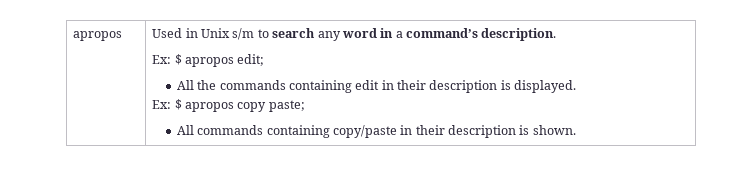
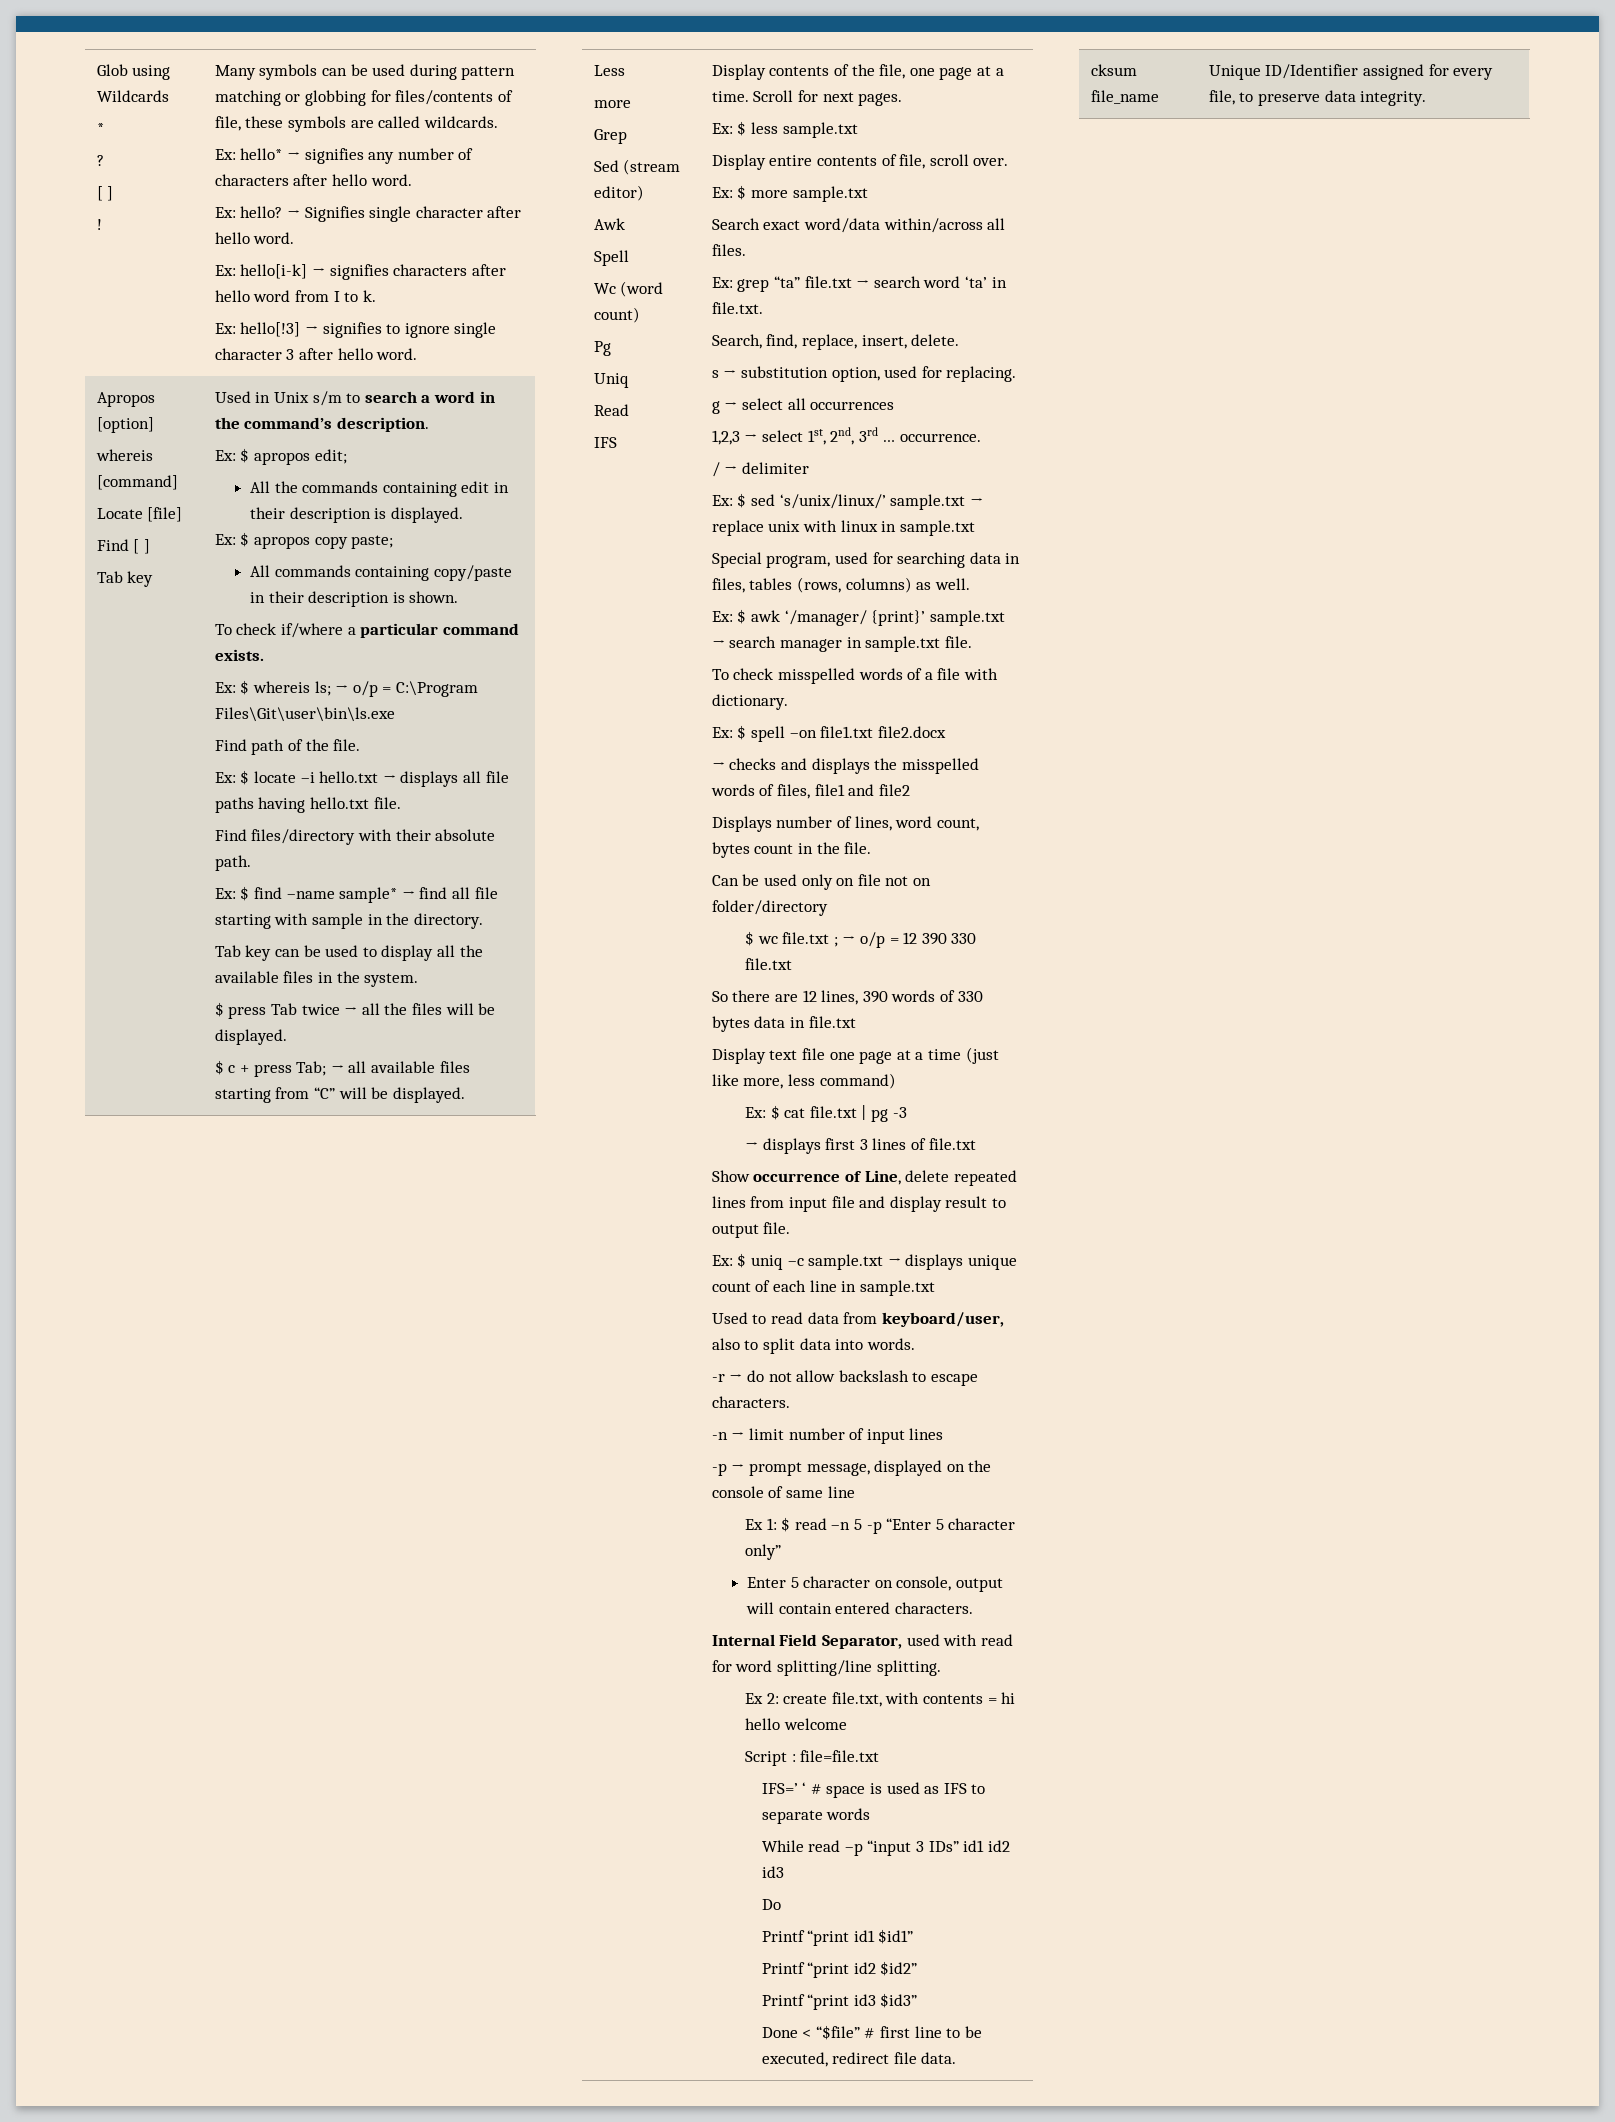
[73,31,123,41] apropos -> [96,64,171,80] [96,90,169,102] [96,123,104,134] [96,155,104,166] [96,186,114,201] [96,219,102,230] [214,64,516,80] [214,90,513,106] [214,116,498,132] [214,148,474,164] [214,174,412,186] [214,206,522,222] [214,232,295,244] [214,264,506,280] [214,290,376,302] [214,322,497,338] [214,348,418,360] [96,392,155,407] [96,417,154,433] [95,449,153,461] [96,475,178,490] [96,507,183,522] [96,539,151,554] [96,571,154,587] Glob using Wildcards // * // ? // [ ] // ! | Many symbols can be used during pattern matching or globbing for files/contents of file, these symbols are called wildcards. // Ex: hello* → signifies any number of characters after hello word. // Ex: hello? → Signifies single character after hello word. // Ex: hello[i-k] → signifies characters after hello word from I to k. // Ex: hello[!3] → signifies to ignore single character 3 after hello word. // Apropos [option] // whereis [command] // Locate [file] // Find [ ] // Tab key
[317,31,341,41] any -> [421,395,431,403] a
[395,31,403,38] a -> [214,417,240,429] the
(576, 130) none -> [214,623,519,638] [214,649,264,661] [214,680,478,697] [214,707,395,722] [214,739,361,755] [214,770,509,787] [214,797,401,813] [214,829,496,845] [214,855,251,871] [214,886,498,903] [214,913,483,929] [214,945,483,961] [214,971,419,987] [214,1002,496,1019] [214,1029,287,1045] [214,1060,470,1077] [214,1087,465,1103] [593,65,625,76] [593,100,631,108] [593,129,627,144] [593,159,681,175] [593,185,644,201] [593,218,625,230] [593,250,629,266] [593,281,664,297] [593,307,640,323] [593,341,611,356] [593,373,629,388] [593,404,629,416] [593,437,617,448] [711,64,1004,80] [711,90,903,106] [711,121,858,138] [711,154,1009,170] [711,185,868,202] [711,218,1006,233] [711,244,746,256] [711,276,1007,292] [711,302,763,314] [711,334,960,350] [711,366,1017,382] [711,398,895,414] [711,427,981,445] [711,462,810,477] [711,493,983,510] [711,520,975,536] [711,552,1021,568] [711,577,970,593] [711,609,1005,626] [711,636,972,652] [711,668,998,684] [711,694,788,710] [711,725,946,742] [711,758,979,774] [710,784,910,799] [711,816,979,832] [711,842,872,858] [711,874,931,890] [711,900,828,916] [745,931,977,948] [745,958,793,970] [711,990,983,1005] [711,1016,856,1032] [711,1047,999,1064] [711,1073,896,1089] [745,1105,907,1122] [745,1138,976,1154] [711,1170,1017,1186] [711,1196,1006,1212] [711,1222,791,1238] [711,1253,1017,1270] [711,1280,935,1296] [711,1312,1004,1327] [711,1338,915,1354] [711,1370,978,1386] [711,1396,790,1408] [711,1428,944,1444] [711,1460,992,1476] [711,1486,855,1498] [745,1517,1016,1534] [745,1544,782,1560] [747,1576,1004,1592] [746,1602,973,1614] [711,1634,1013,1649] [711,1660,941,1676] [745,1692,1016,1707] [745,1718,847,1730] [745,1750,880,1766] [761,1782,986,1798] [761,1808,871,1824] [761,1840,1010,1856] [761,1866,784,1878] [761,1899,781,1910] [761,1929,914,1946] [761,1961,918,1978] [761,1993,918,2010] [761,2025,982,2040] [761,2052,957,2067] [1090,64,1137,76] [1090,90,1159,104] [1208,64,1494,80] [1208,90,1427,106] // To check if/where a particular command exists. // Ex: $ whereis ls; → o/p = C:\Program Files\Git\user\bin\ls.exe // Find path of the file. // Ex: $ locate –i hello.txt → displays all file paths having hello.txt file. // Find files/directory with their absolute path. // Ex: $ find –name sample* → find all file starting with sample in the directory. // Tab key can be used to display all the available files in the system. // $ press Tab twice → all the files will be displayed. // $ c + press Tab; → all available files starting from “C” will be displayed. // Less // more // Grep // Sed (stream editor) // Awk // Spell // Wc (word count) // Pg // Uniq // Read // IFS | Display contents of the file, one page at a time. Scroll for next pages. // Ex: $ less sample.txt // Display entire contents of file, scroll over. // Ex: $ more sample.txt // Search exact word/data within/across all files. // Ex: grep “ta” file.txt → search word ‘ta’ in file.txt. // Search, find, replace, insert, delete. // s → substitution option, used for replacing. // g → select all occurrences // 1,2,3 → select 1st, 2nd, 3rd … occurrence. // / → delimiter // Ex: $ sed ‘s/unix/linux/’ sample.txt → replace unix with linux in sample.txt // Special program, used for searching data in files, tables (rows, columns) as well. // Ex: $ awk ‘/manager/ {print}’ sample.txt → search manager in sample.txt file. // To check misspelled words of a file with dictionary. // Ex: $ spell –on file1.txt file2.docx // → checks and displays the misspelled words of files, file1 and file2 // Displays number of lines, word count, bytes count in the file. // Can be used only on file not on folder/directory // $ wc file.txt ; → o/p = 12 390 330 file.txt // So there are 12 lines, 390 words of 330 bytes data in file.txt // Display text file one page at a time (just like more, less command) // Ex: $ cat file.txt | pg -3 // → displays first 3 lines of file.txt // Show occurrence of Line, delete repeated lines from input file and display result to output file. // Ex: $ uniq –c sample.txt → displays unique count of each line in sample.txt // Used to read data from keyboard/user, also to split data into words. // -r → do not allow backslash to escape characters. // -n → limit number of input lines // -p → prompt message, displayed on the console of same line // Ex 1: $ read –n 5 -p “Enter 5 character only” // Enter 5 character on console, output will contain entered characters. // Internal Field Separator, used with read for word splitting/line splitting. // Ex 2: create file.txt, with contents = hi hello welcome // Script : file=file.txt // IFS=’ ‘ # space is used as IFS to separate words // While read –p “input 3 IDs” id1 id2 id3 // Do // Printf “print id1 $id1” // Printf “print id2 $id2” // Printf “print id3 $id3” // Done < “$file” # first line to be executed, redirect file data. // cksum file_name | Unique ID/Identifier assigned for every file, to preserve data integrity.

